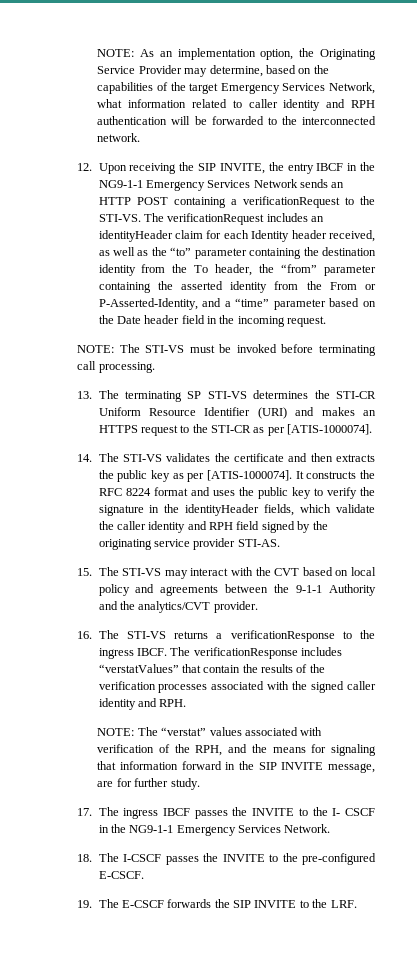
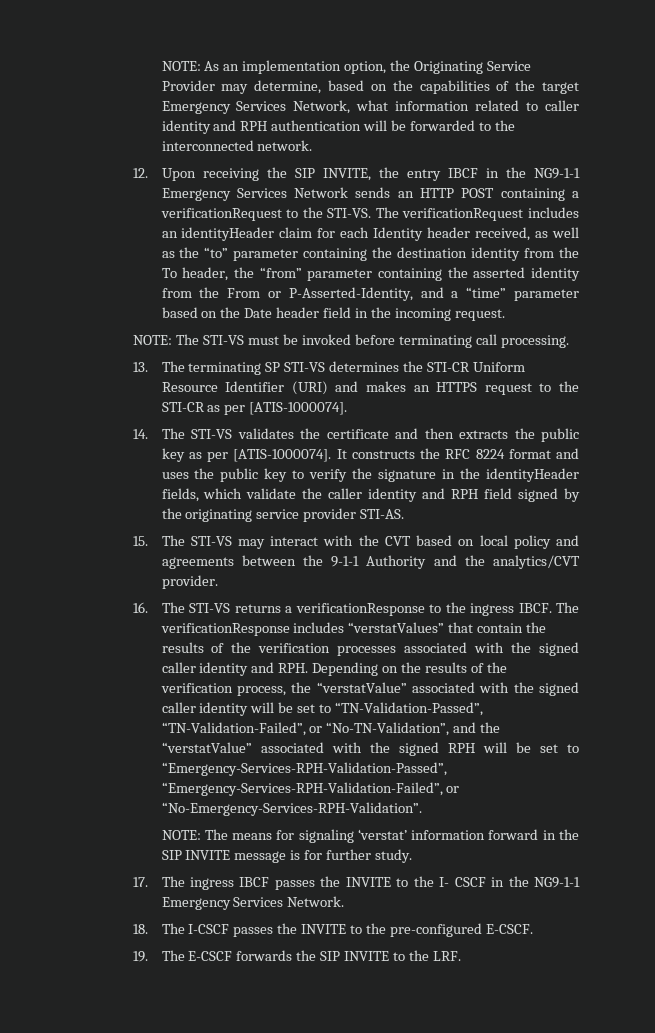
[97,727,323,736] [97,744,267,756] // NOTE: The “verstat” values associated with verification of the RPH, and the -> [312,662,507,676] [160,682,579,696] [161,702,483,716] [161,722,501,736] [161,742,579,756] [161,762,447,776] [161,782,460,796] [161,802,422,816] [161,829,228,840] Depending on the results of the verification process, the “verstatValue” associated with the signed caller identity will be set to “TN-Validation-Passed”, “TN-Validation-Failed”, or “No-TN-Validation”, and the “verstatValue” associated with the signed RPH will be set to “Emergency-Services-RPH-Validation-Passed”, “Emergency-Services-RPH-Validation-Failed”, or “No-Emergency-Services-RPH-Validation”. // NOTE: The
[97,761,117,770] that -> [357,829,407,840] ‘verstat’
[328,763,375,773] [97,781,114,787] message, are -> [234,850,301,863] message is

